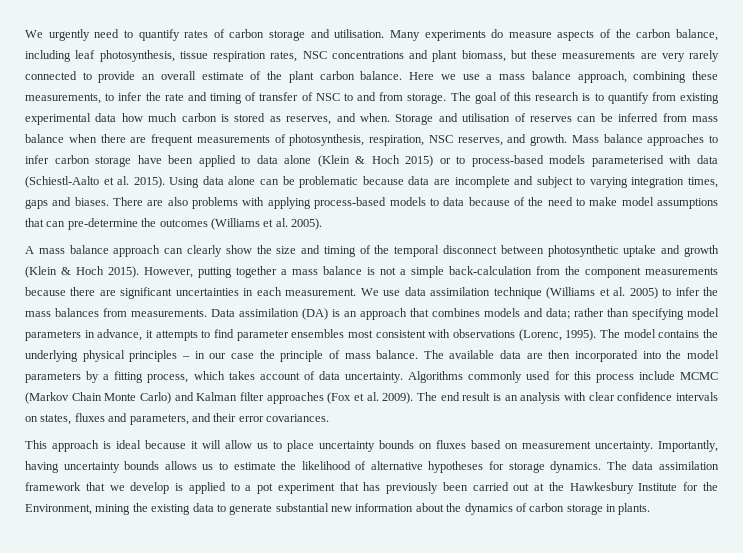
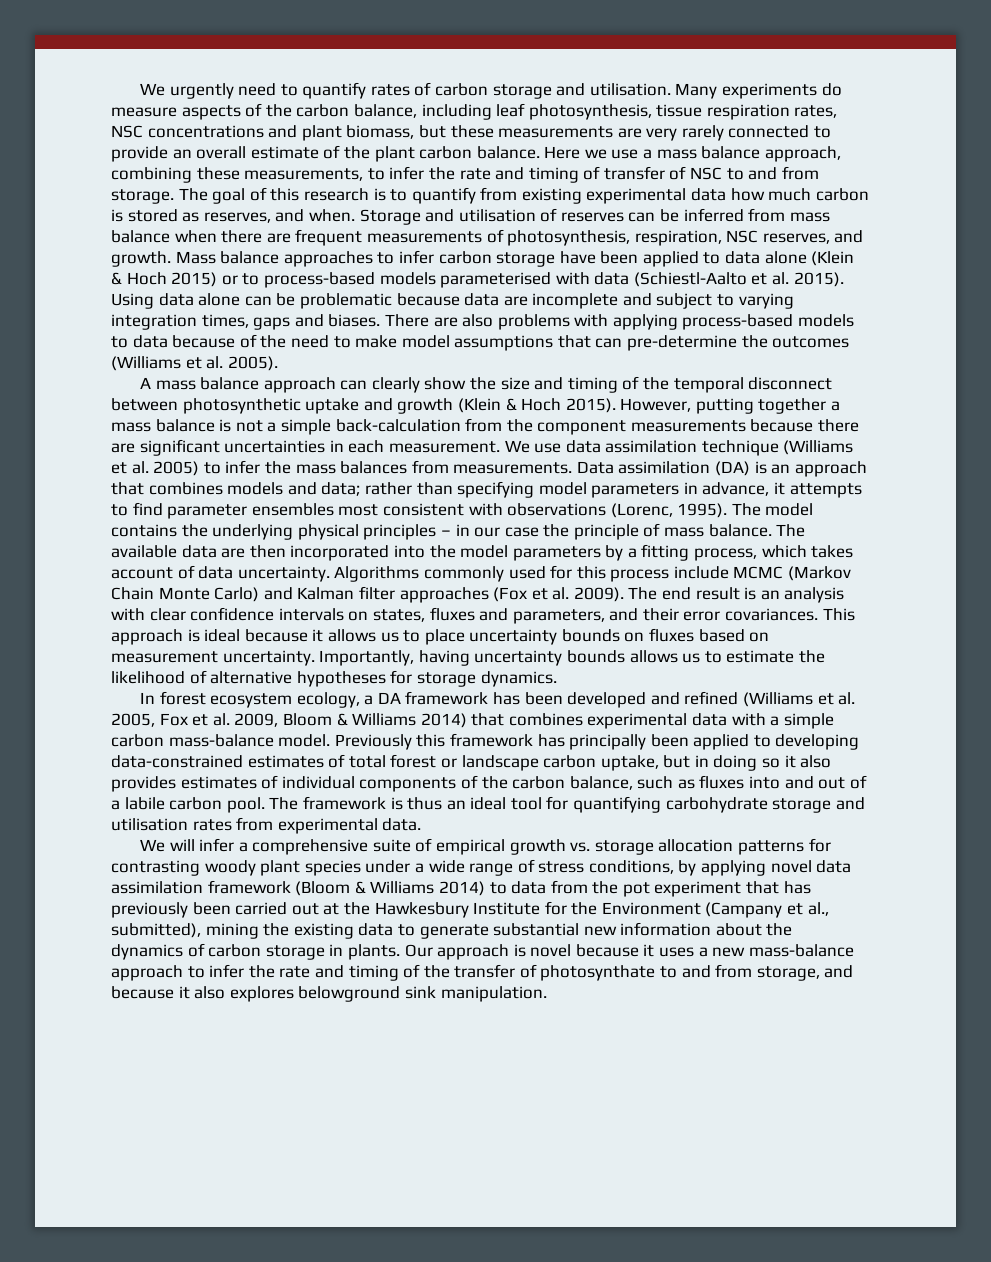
(329, 418) // -> (819, 614) none
[202,440,252,449] will allow -> [327,629,376,642] allows
[606,461,719,470] [25,482,252,494] The data assimilation framework that we develop is applied to a -> [139,691,856,708] [111,713,834,729] [111,733,860,750] [111,754,832,771] [111,775,867,792] [111,796,865,813] [111,817,422,834] [139,838,831,855] [111,859,852,876] [111,880,619,896] // In forest ecosystem ecology, a DA framework has been developed and refined (Williams et al. 2005, Fox et al. 2009, Bloom & Williams 2014) that combines experimental data with a simple carbon mass-balance model. Previously this framework has principally been applied to developing data-constrained estimates of total forest or landscape carbon uptake, but in doing so it also provides estimates of individual components of the carbon balance, such as fluxes into and out of a labile carbon pool. The framework is thus an ideal tool for quantifying carbohydrate storage and utilisation rates from experimental data. // We will infer a comprehensive suite of empirical growth vs. storage allocation patterns for contrasting woody plant species under a wide range of stress conditions, by applying novel data assimilation framework (Bloom & Williams 2014) to data from the
[25,504,92,515] Environment, -> [601,902,829,918] [111,923,201,938] Environment (Campany et al., submitted),
(651, 509) none -> [404,944,854,960] [111,964,854,981] [111,986,547,1002] Our approach is novel because it uses a new mass-balance approach to infer the rate and timing of the transfer of photosynthate to and from storage, and because it also explores belowground sink manipulation.

